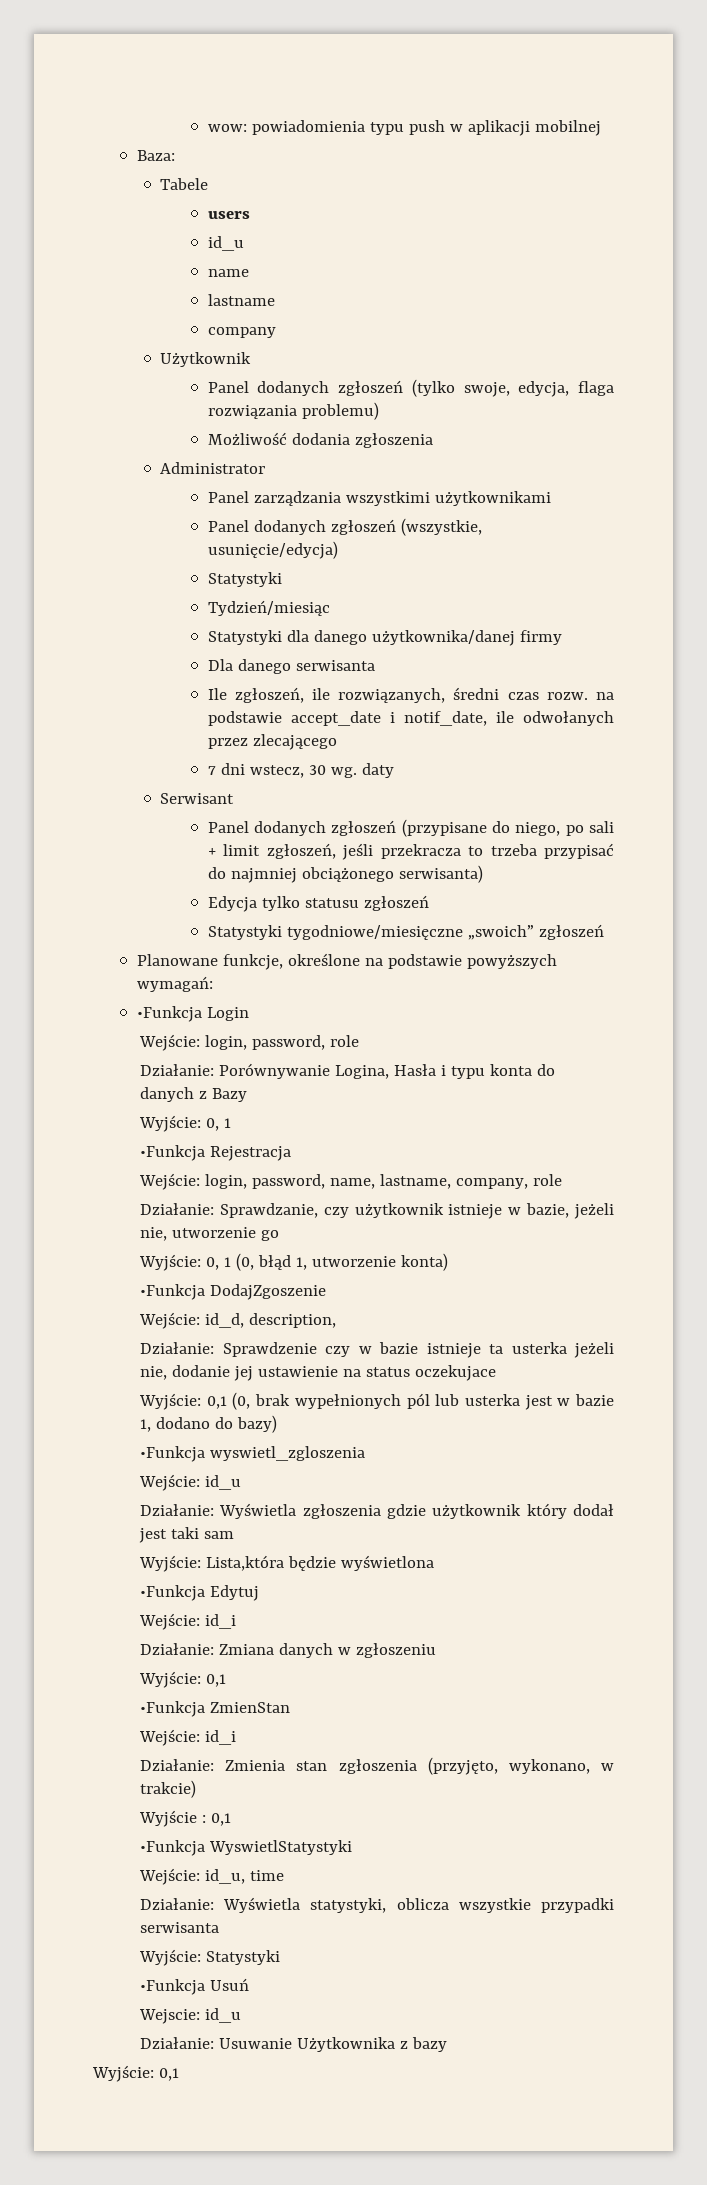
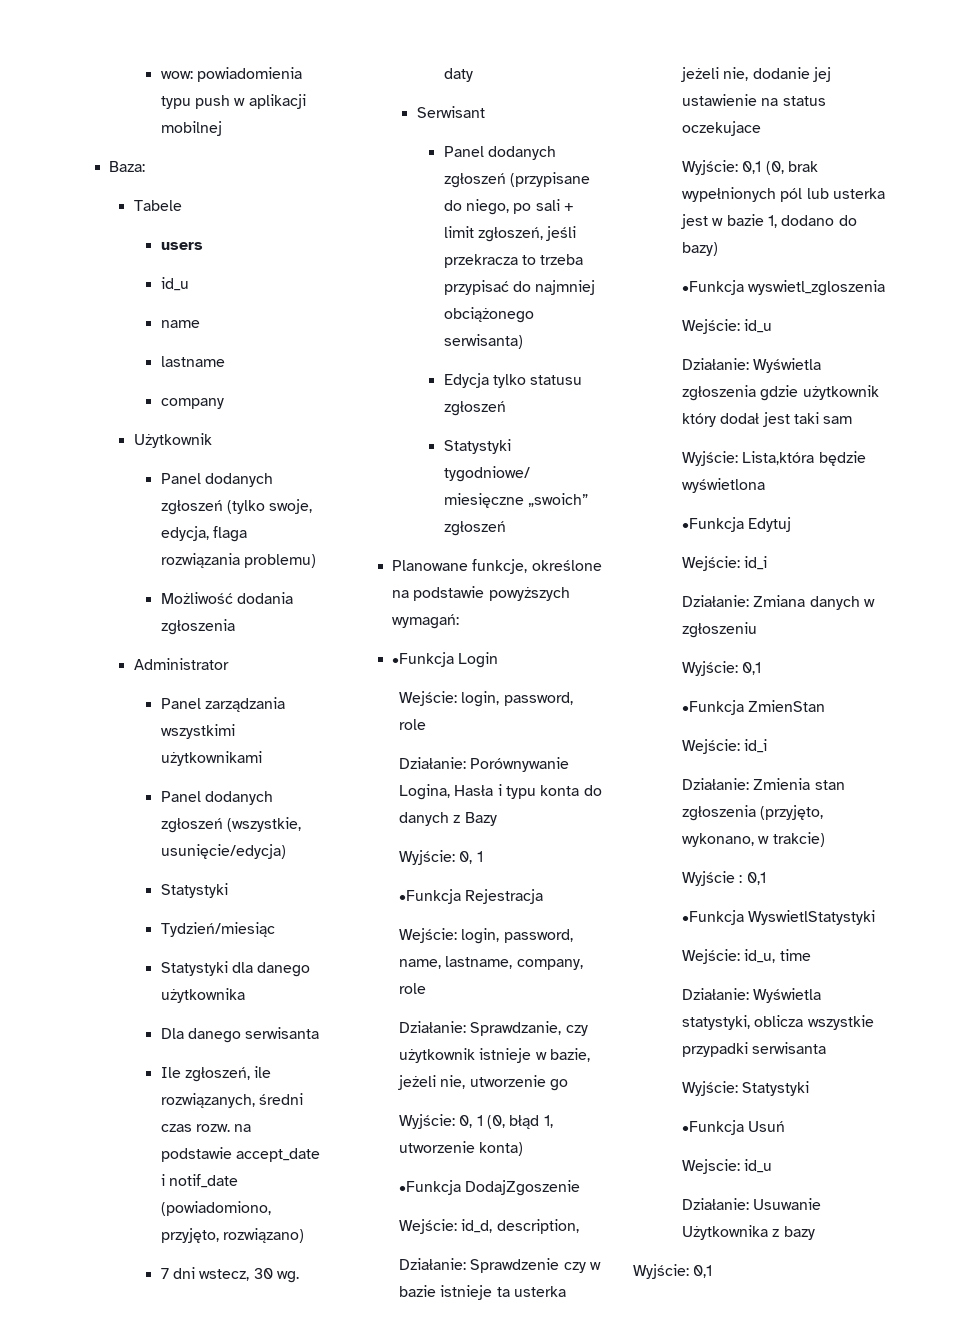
[371,630,562,646] użytkownika/danej firmy -> [160,988,245,1003] użytkownika
[403,711,614,726] [207,734,337,750] notif_date, ile odwołanych przez zlecającego -> [169,1174,239,1188] [160,1201,271,1216] [160,1228,305,1243] notif_date (powiadomiono, przyjęto, rozwiązano)

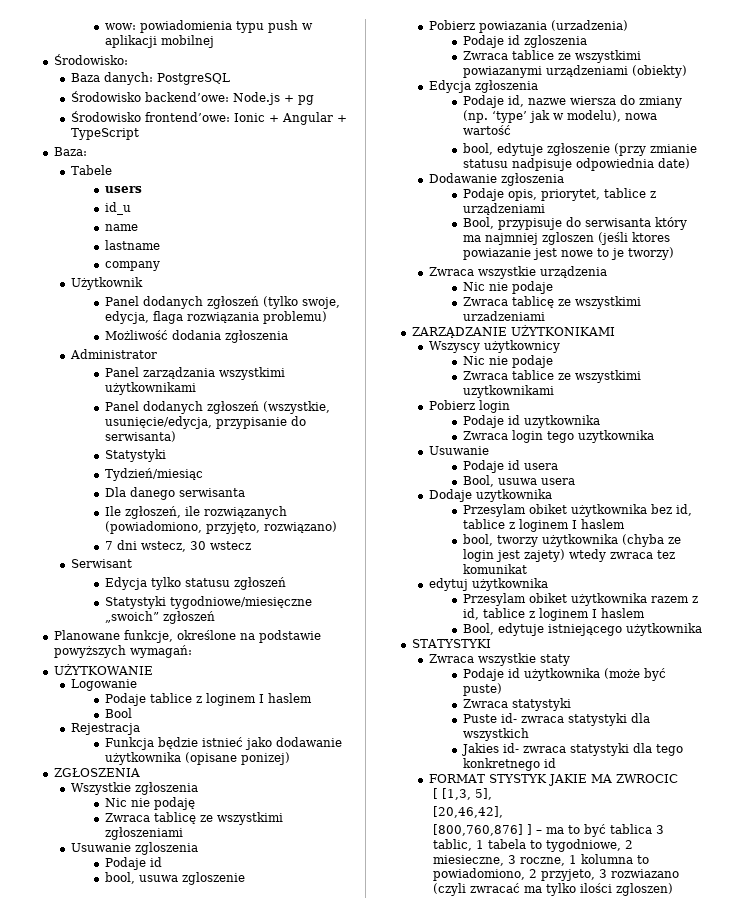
(222, 128) none -> [53,54,128,65] [70,72,230,85] [70,91,314,105] [70,111,347,125] [70,128,139,140] // Środowisko: // Baza danych: PostgreSQL // Środowisko backend’owe: Node.js + pg // Środowisko frontend’owe: Ionic + Angular + TypeScript
[160,844,286,859] [160,883,228,898] [160,922,275,937] [160,961,311,977] [160,988,245,1003] usunięcie/edycja) // Statystyki // Tydzień/miesiąc // Statystyki dla danego użytkownika -> [104,416,306,429] [104,431,176,442] [104,449,166,462] [104,468,203,481] usunięcie/edycja, przypisanie do serwisanta) // Statystyki // Tydzień/miesiąc
[160,1093,304,1108] [160,1124,252,1132] [160,1147,321,1162] [160,1174,239,1188] rozwiązanych, średni czas rozw. na podstawie accept_date i notif_date -> [203,506,287,519] rozwiązanych
[277,1271,300,1283] [443,68,473,82] wg. daty -> [209,541,251,550] wstecz
[443,146,557,160] [443,172,591,188] [443,199,575,215] [443,226,577,242] [443,254,584,268] [443,280,596,295] [443,307,534,323] [443,334,523,349] // Panel dodanych zgłoszeń (przypisane do niego, po sali + limit zgłoszeń, jeśli przekracza to trzeba przypisać do najmniej obciążonego serwisanta) -> (132, 563) none
[392,652,499,668] [399,691,573,707] [399,719,427,730] [399,757,570,772] [399,784,602,800] [399,812,497,826] [399,850,483,865] [399,889,544,904] [399,928,573,944] [399,956,583,970] [399,983,427,994] [399,1021,588,1036] [399,1048,591,1063] [398,1075,569,1091] [399,1114,553,1129] [399,1141,524,1156] [399,1180,581,1196] [399,1219,579,1234] [399,1258,602,1273] [399,1285,567,1300] [681,67,832,82] [682,94,826,106] [682,121,762,136] [682,160,819,175] [682,187,886,202] [681,214,857,229] [682,242,719,256] [682,280,886,296] [682,319,773,334] [682,358,822,373] [682,385,879,401] [682,412,853,427] [682,451,866,466] [682,478,766,493] [682,517,792,532] [682,556,768,571] [682,595,876,610] [682,622,758,638] [682,661,762,676] [682,700,826,715] [682,739,768,754] [682,778,845,790] [682,805,824,821] [682,832,825,847] [682,871,766,886] [682,910,876,925] [682,949,811,964] [682,988,822,1003] [682,1015,874,1030] [682,1042,827,1057] [682,1081,810,1096] [682,1120,786,1135] [682,1159,773,1174] [682,1198,822,1210] [682,1225,815,1240] [633,1264,713,1279] •Funkcja Login // Wejście: login, password, role // Działanie: Porównywanie Logina, Hasła i typu konta do danych z Bazy // Wyjście: 0, 1 // •Funkcja Rejestracja // Wejście: login, password, name, lastname, company, role // Działanie: Sprawdzanie, czy użytkownik istnieje w bazie, jeżeli nie, utworzenie go // Wyjście: 0, 1 (0, błąd 1, utworzenie konta) // •Funkcja DodajZgoszenie // Wejście: id_d, description, // Działanie: Sprawdzenie czy w bazie istnieje ta usterka jeżeli nie, dodanie jej ustawienie na status oczekujace // Wyjście: 0,1 (0, brak wypełnionych pól lub usterka jest w bazie 1, dodano do bazy) // •Funkcja wyswietl_zgloszenia // Wejście: id_u // Działanie: Wyświetla zgłoszenia gdzie użytkownik który dodał jest taki sam // Wyjście: Lista,która będzie wyświetlona // •Funkcja Edytuj // Wejście: id_i // Działanie: Zmiana danych w zgłoszeniu // Wyjście: 0,1 // •Funkcja ZmienStan // Wejście: id_i // Działanie: Zmienia stan zgłoszenia (przyjęto, wykonano, w trakcie) // Wyjście : 0,1 // •Funkcja WyswietlStatystyki // Wejście: id_u, time // Działanie: Wyświetla statystyki, oblicza wszystkie przypadki serwisanta // Wyjście: Statystyki // •Funkcja Usuń // Wejscie: id_u // Działanie: Usuwanie Użytkownika z bazy // Wyjście: 0,1 -> [53,664,153,675] [70,679,137,691] [104,693,312,706] [104,708,132,718] [70,723,140,735] [104,737,342,750] [104,752,290,765] [53,768,140,777] [70,782,198,795] [104,797,195,810] [104,812,283,825] [104,827,183,840] [70,842,198,855] [104,857,162,870] [104,872,245,885] [428,20,628,33] [462,35,587,48] [462,50,641,63] [462,65,687,78] [428,80,538,93] [462,95,682,108] [462,110,657,123] [462,125,511,135] [462,143,697,156] [462,158,690,171] [428,173,564,186] [462,188,656,201] [462,203,545,215] [462,217,687,230] [462,232,670,245] [462,247,674,260] [428,266,607,279] [462,281,553,294] [462,296,641,309] [462,311,545,321] [411,325,615,338] [428,340,560,353] [462,355,553,368] [462,370,641,383] [462,385,554,398] [428,400,510,413] [462,415,600,428] [462,430,654,443] [428,446,489,455] [462,460,558,473] [462,475,575,487] [428,489,552,502] [462,504,692,517] [462,519,625,532] [462,534,681,547] [462,549,675,562] [462,564,527,574] [428,578,548,591] [462,593,698,606] [462,608,645,621] [462,623,702,636] [411,639,491,648] [428,653,570,666] [462,668,666,681] [462,683,502,696] [462,698,571,711] [462,713,650,726] [462,728,529,741] [460,743,683,756] [462,758,556,771] [428,774,678,786] [432,788,492,800] [432,806,503,818] [432,824,664,837] [432,839,633,852] [432,854,649,866] [432,868,679,881] [432,883,673,896] UŻYTKOWANIE // Logowanie // Podaje tablice z loginem I haslem // Bool // Rejestracja // Funkcja będzie istnieć jako dodawanie użytkownika (opisane ponizej) // ZGŁOSZENIA // Wszystkie zgłoszenia // Nic nie podaję // Zwraca tablicę ze wszystkimi zgłoszeniami // Usuwanie zgloszenia // Podaje id // bool, usuwa zgloszenie // Pobierz powiazania (urzadzenia) // Podaje id zgloszenia // Zwraca tablice ze wszystkimi powiazanymi urządzeniami (obiekty) // Edycja zgłoszenia // Podaje id, nazwe wiersza do zmiany (np. ‘type’ jak w modelu), nowa wartość // bool, edytuje zgłoszenie (przy zmianie statusu nadpisuje odpowiednia date) // Dodawanie zgłoszenia // Podaje opis, priorytet, tablice z urządzeniami // Bool, przypisuje do serwisanta który ma najmniej zgloszen (jeśli ktores powiazanie jest nowe to je tworzy) // Zwraca wszystkie urządzenia // Nic nie podaje // Zwraca tablicę ze wszystkimi urzadzeniami // ZARZĄDZANIE UŻYTKONIKAMI // Wszyscy użytkownicy // Nic nie podaje // Zwraca tablice ze wszystkimi uzytkownikami // Pobierz login // Podaje id uzytkownika // Zwraca login tego uzytkownika // Usuwanie // Podaje id usera // Bool, usuwa usera // Dodaje uzytkownika // Przesylam obiket użytkownika bez id, tablice z loginem I haslem // bool, tworzy użytkownika (chyba ze login jest zajety) wtedy zwraca tez komunikat // edytuj użytkownika // Przesylam obiket użytkownika razem z id, tablice z loginem I haslem // Bool, edytuje istniejącego użytkownika // STATYSTYKI // Zwraca wszystkie staty // Podaje id użytkownika (może być puste) // Zwraca statystyki // Puste id- zwraca statystyki dla wszystkich // Jakies id- zwraca statystyki dla tego konkretnego id // FORMAT STYSTYK JAKIE MA ZWROCIC // [ [1,3, 5], // [20,46,42], // [800,760,876] ] – ma to być tablica 3 tablic, 1 tabela to tygodniowe, 2 miesieczne, 3 roczne, 1 kolumna to powiadomiono, 2 przyjeto, 3 rozwiazano (czyli zwracać ma tylko ilości zgloszen)

